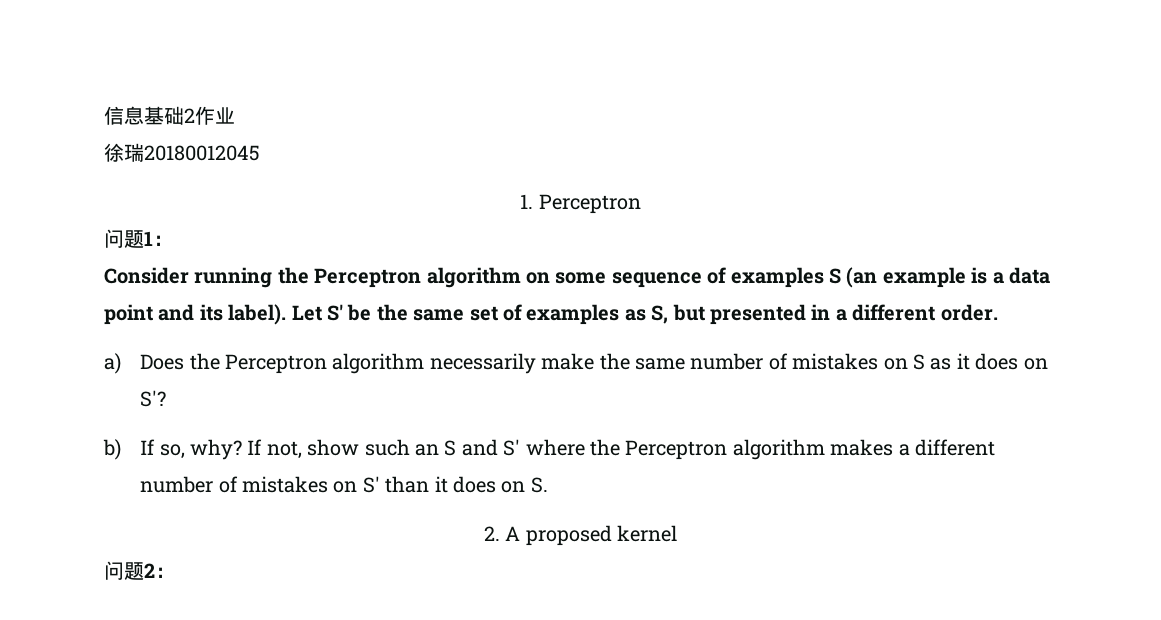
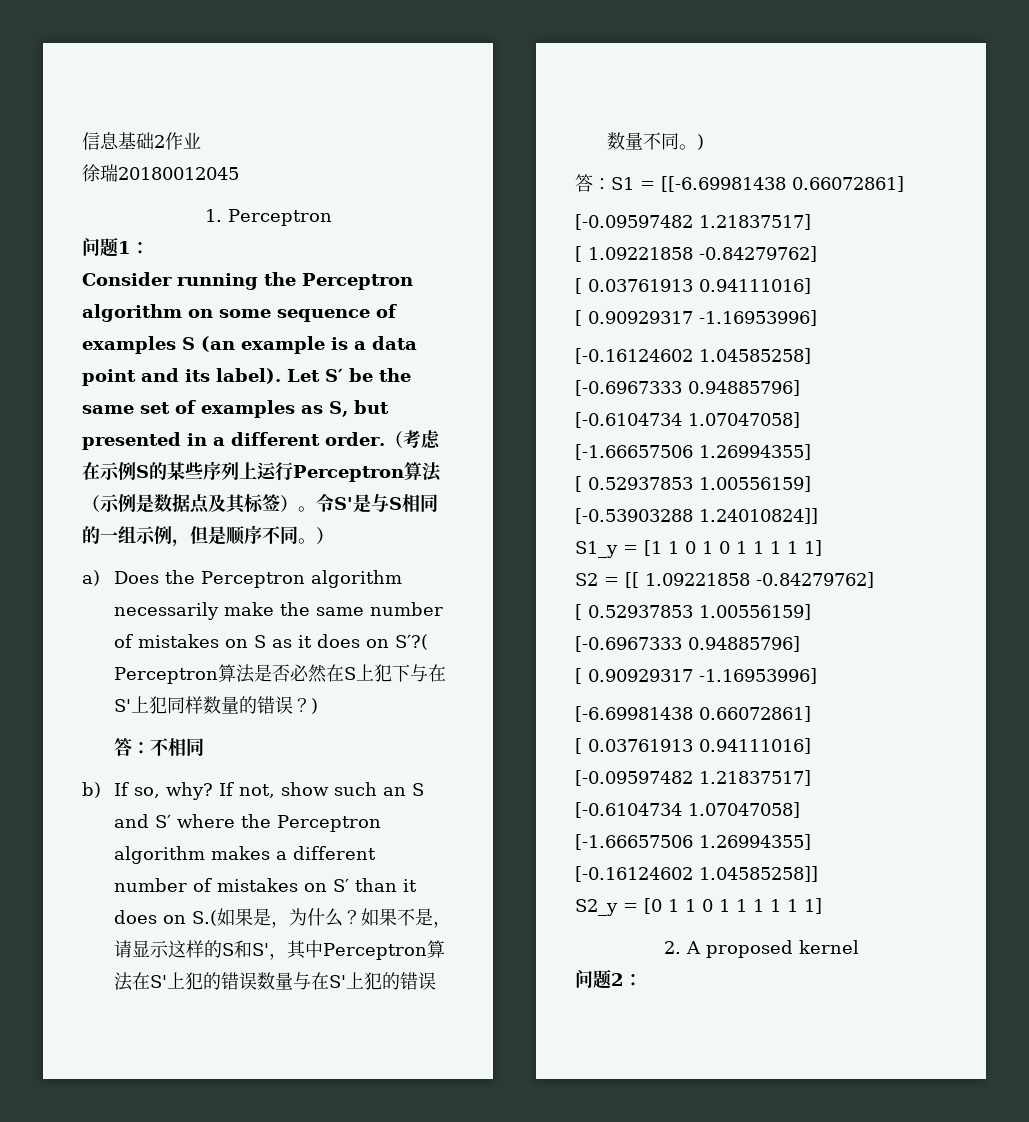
(998, 312) none -> [384,430,440,449] [82,461,442,482] [82,493,438,514] [82,525,334,547] （考虑在示例S的某些序列上运行Perceptron算法（示例是数据点及其标签）。令S'是与S相同的一组示例，但是顺序不同。）
[140,390,167,407] S′? -> [395,634,429,650] [114,664,447,684] [114,696,319,714] [114,738,205,756] S′?( Perceptron算法是否必然在S上犯下与在S'上犯同样数量的错误？) // 答：不相同
[530,477,548,493] S. -> [192,908,452,928] [114,940,446,960] [114,972,437,991] [607,132,705,150] [575,174,904,192] [575,214,811,230] [575,246,817,262] [575,278,811,294] [575,310,817,326] [575,348,811,364] [575,380,800,396] [575,412,800,428] [575,444,811,460] [575,476,811,492] [575,508,818,524] [575,540,822,558] [575,572,874,588] [575,604,811,620] [575,636,800,652] [575,668,817,684] [575,706,811,722] [575,738,811,754] [575,770,811,786] [575,802,800,818] [575,834,811,850] [575,866,818,882] [575,898,822,916] S.(如果是，为什么？如果不是，请显示这样的S和S'，其中Perceptron算法在S'上犯的错误数量与在S'上犯的错误数量不同。) // 答：S1 = [[-6.69981438 0.66072861] // [-0.09597482 1.21837517] // [ 1.09221858 -0.84279762] // [ 0.03761913 0.94111016] // [ 0.90929317 -1.16953996] // [-0.16124602 1.04585258] // [-0.6967333 0.94885796] // [-0.6104734 1.07047058] // [-1.66657506 1.26994355] // [ 0.52937853 1.00556159] // [-0.53903288 1.24010824]] // S1_y = [1 1 0 1 0 1 1 1 1 1] // S2 = [[ 1.09221858 -0.84279762] // [ 0.52937853 1.00556159] // [-0.6967333 0.94885796] // [ 0.90929317 -1.16953996] // [-6.69981438 0.66072861] // [ 0.03761913 0.94111016] // [-0.09597482 1.21837517] // [-0.6104734 1.07047058] // [-1.66657506 1.26994355] // [-0.16124602 1.04585258]] // S2_y = [0 1 1 0 1 1 1 1 1 1]

